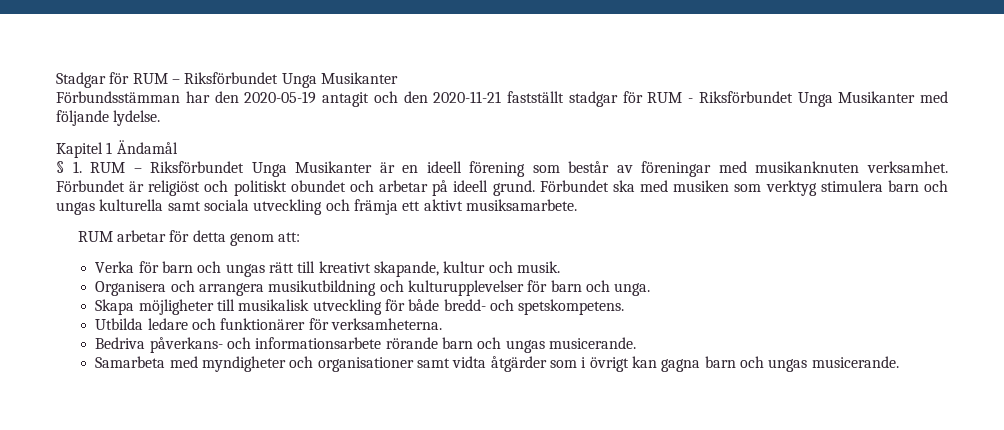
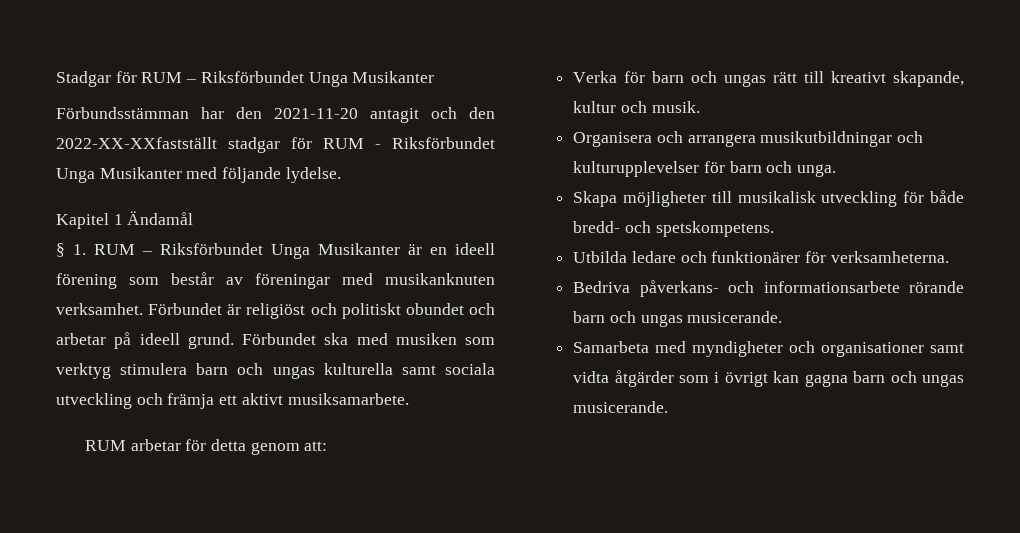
[244,91,317,104] 2020-05-19 -> [274,108,358,119] 2021-11-20
[433,91,564,103] 2020-11-21 fastställt -> [56,137,217,149] 2022-XX-XXfastställt
[268,280,377,296] musikutbildning -> [760,131,893,147] musikutbildningar

